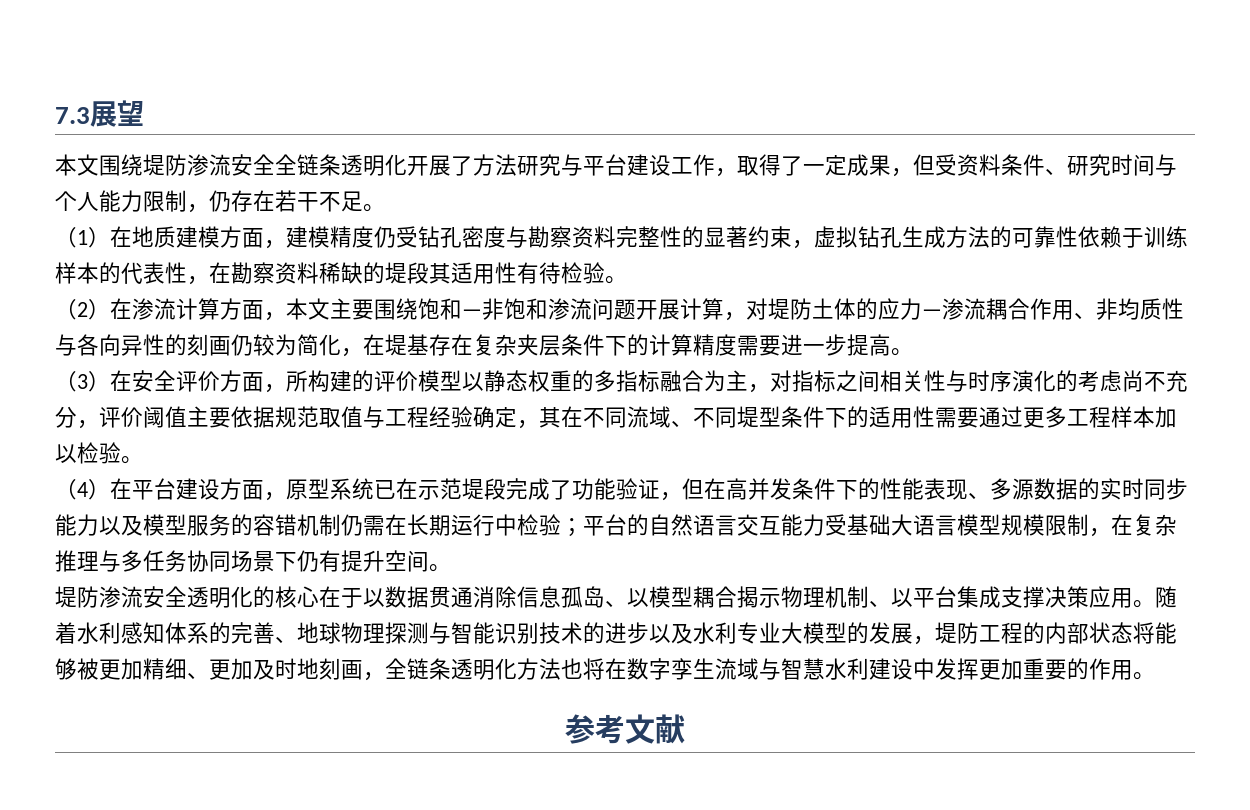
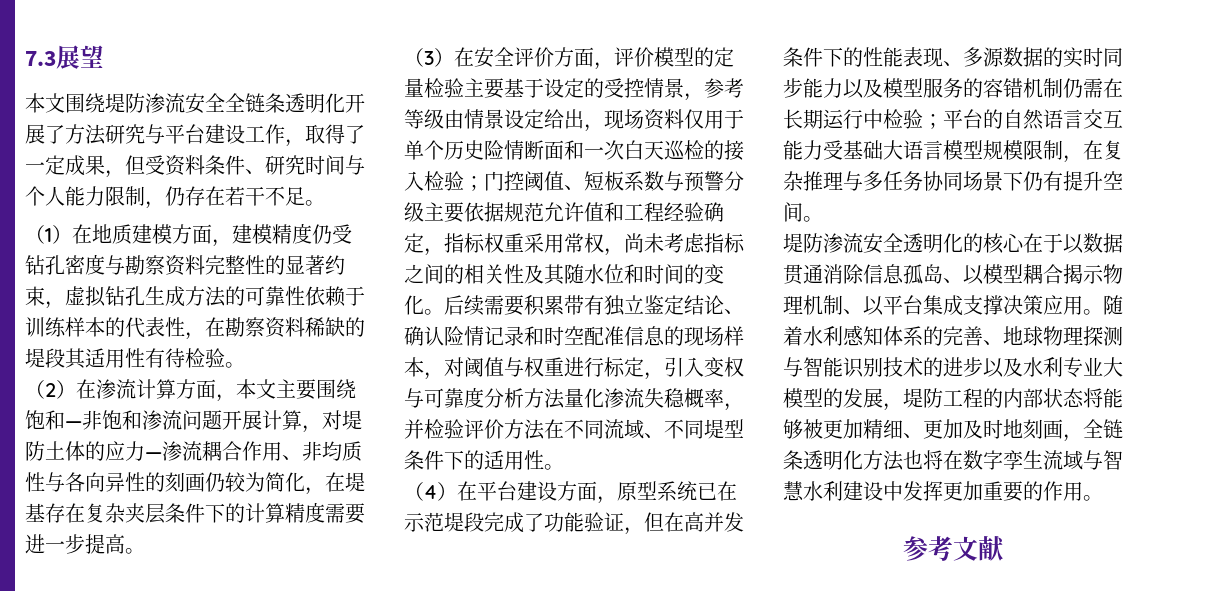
[286,370,1188,393] [55,406,187,429] 所构建的评价模型以静态权重的多指标融合为主，对指标之间相关性与时序演化的考虑尚不充分，评价阈值 -> [614,47,734,67] [404,78,744,101] [404,109,744,132] [404,140,744,161] [404,171,744,192] [404,202,424,222] 评价模型的定量检验主要基于设定的受控情景，参考等级由情景设定给出，现场资料仅用于单个历史险情断面和一次白天巡检的接入检验；门控阈值、短板系数与预警分级
[319,406,385,428] 取值与 -> [544,202,624,222] 允许值和
[539,407,561,428] 其 -> [444,233,745,256] [404,264,724,285] [404,295,744,316] [404,326,744,346] [404,357,744,380] [404,387,744,411] [404,419,545,440] 指标权重采用常权，尚未考虑指标之间的相关性及其随水位和时间的变化。后续需要积累带有独立鉴定结论、确认险情记录和时空配准信息的现场样本，对阈值与权重进行标定，引入变权与可靠度分析方法量化渗流失稳概率，并检验评价方法
[935,406,1177,428] [55,442,121,464] 需要通过更多工程样本加以检验 -> (544, 460) none

